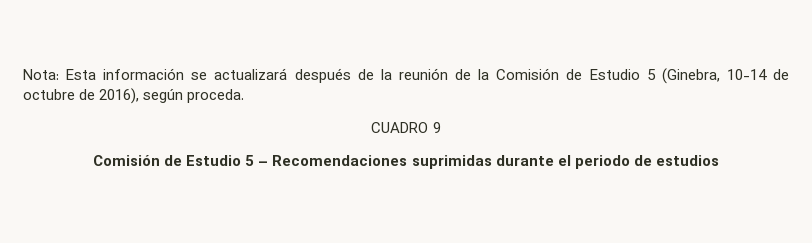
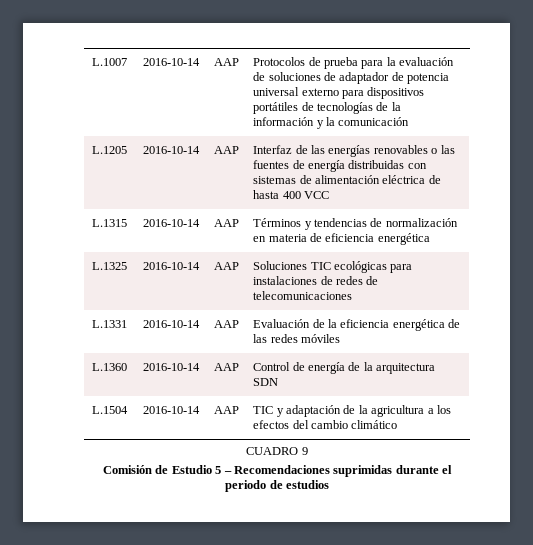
[23,68,790,84] [23,88,245,104] Nota: Esta información se actualizará después de la reunión de la Comisión de Estudio 5 (Ginebra, 10-14 de octubre de 2016), según proceda. -> [92,58,127,66] [142,58,200,66] [214,58,239,66] [253,57,455,69] [253,72,450,84] [253,87,425,99] [253,102,401,114] [253,117,410,129] [92,146,127,154] [142,146,200,154] [214,146,239,154] [253,145,455,157] [253,160,427,172] [253,175,441,184] [253,190,330,199] [92,219,127,227] [142,219,200,227] [214,219,239,227] [253,218,458,230] [253,233,430,245] [92,262,127,270] [142,262,200,270] [214,262,239,270] [253,261,413,273] [253,276,379,285] [253,291,353,300] [92,320,127,328] [142,320,200,328] [214,320,239,328] [253,319,461,331] [253,334,341,343] [92,363,127,371] [142,363,200,371] [214,363,239,371] [253,362,436,374] [253,378,279,386] [92,406,128,414] [142,406,200,414] [214,406,239,414] [253,405,451,417] [253,420,398,429] L.1007 | 2016-10-14 | AAP | Protocolos de prueba para la evaluación de soluciones de adaptador de potencia universal externo para dispositivos portátiles de tecnologías de la información y la comunicación // L.1205 | 2016-10-14 | AAP | Interfaz de las energías renovables o las fuentes de energía distribuidas con sistemas de alimentación eléctrica de hasta 400 VCC // L.1315 | 2016-10-14 | AAP | Términos y tendencias de normalización en materia de eficiencia energética // L.1325 | 2016-10-14 | AAP | Soluciones TIC ecológicas para instalaciones de redes de telecomunicaciones // L.1331 | 2016-10-14 | AAP | Evaluación de la eficiencia energética de las redes móviles // L.1360 | 2016-10-14 | AAP | Control de energía de la arquitectura SDN // L.1504 | 2016-10-14 | AAP | TIC y adaptación de la agricultura a los efectos del cambio climático

